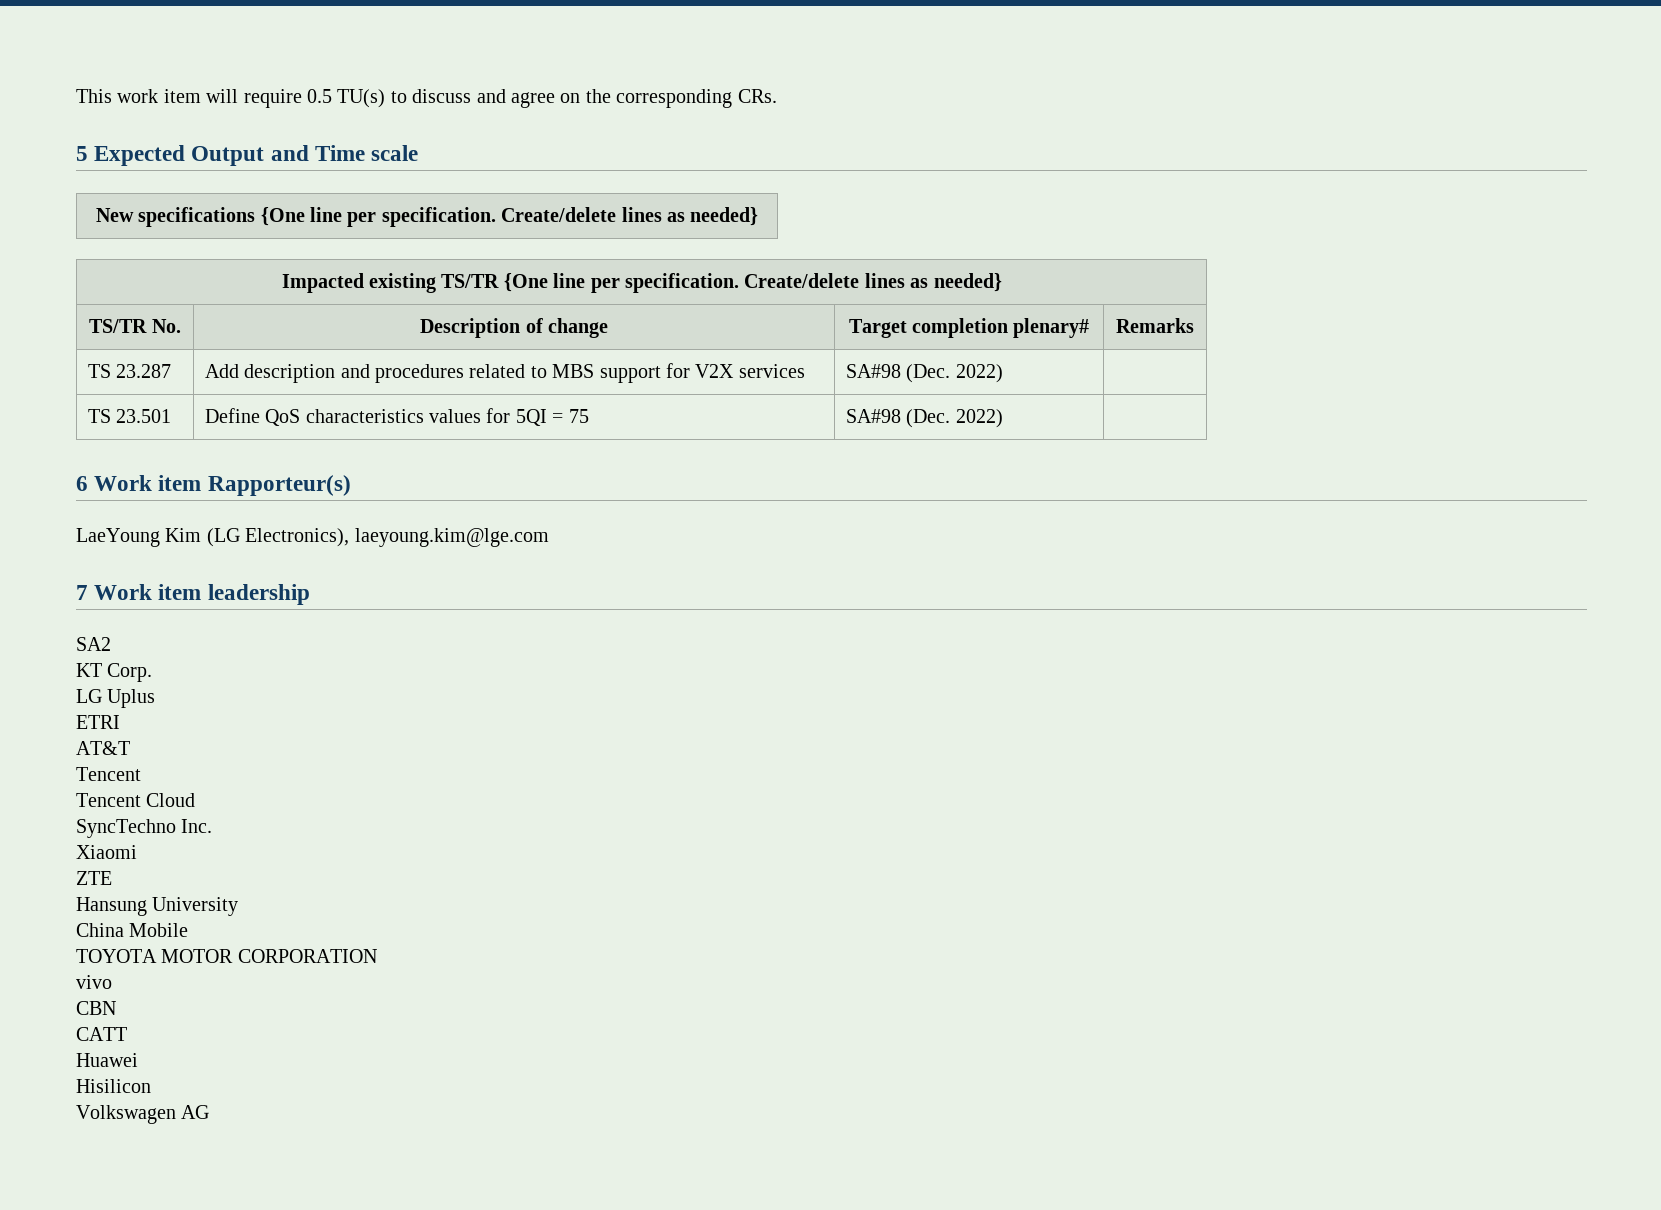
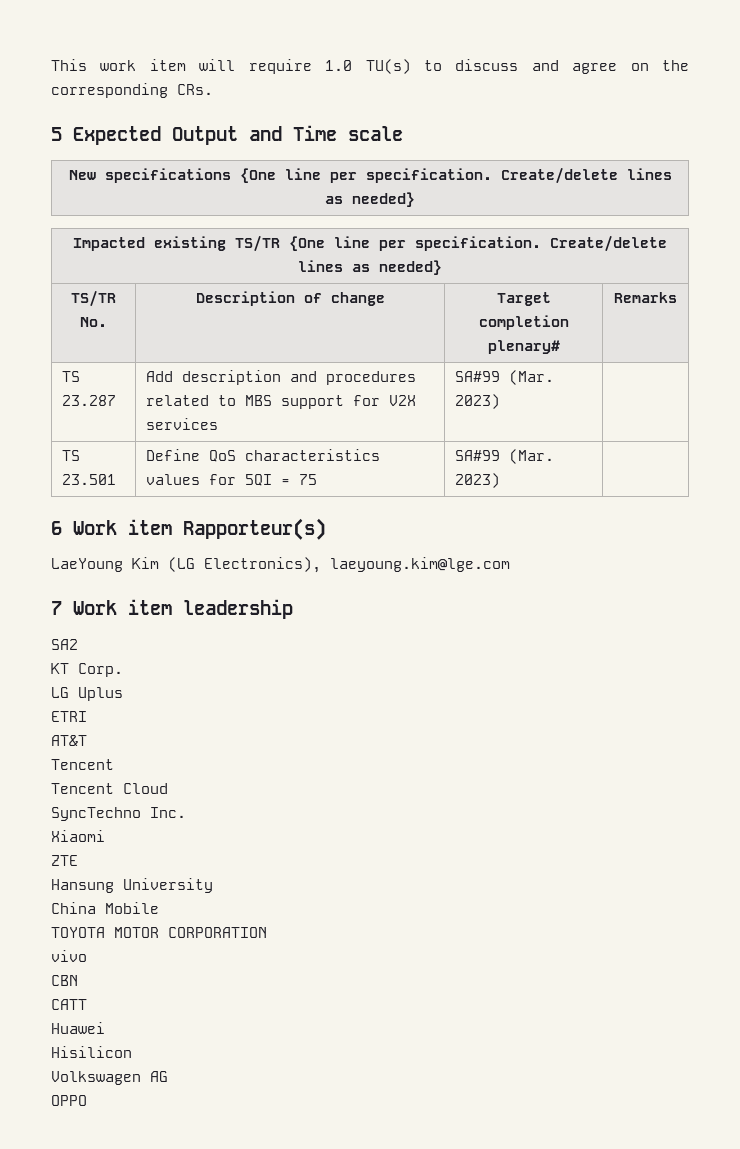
[307,89,332,103] 0.5 -> [325,60,353,71] 1.0
[845,364,1003,383] SA#98 (Dec. 2022) -> [454,370,554,385] [454,394,500,409] SA#99 (Mar. 2023)
[845,409,1003,428] SA#98 (Dec. 2022) -> [454,449,554,464] [454,473,500,488] SA#99 (Mar. 2023)
(210, 1112) none -> [51,1095,87,1106] // OPPO

